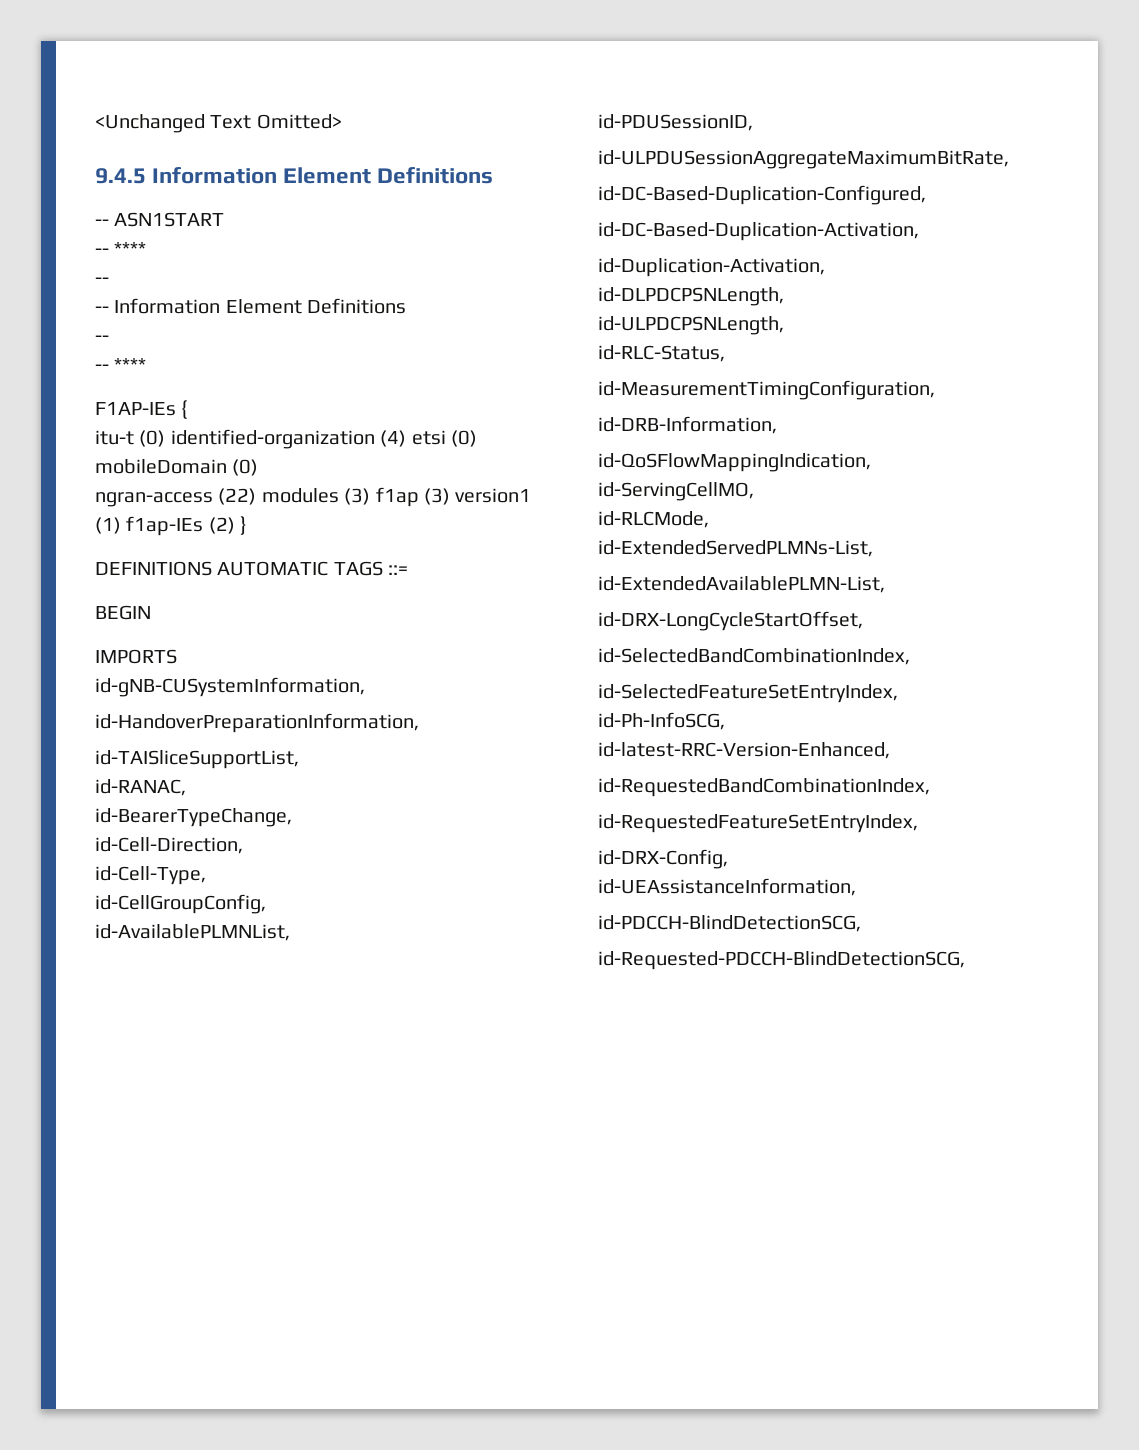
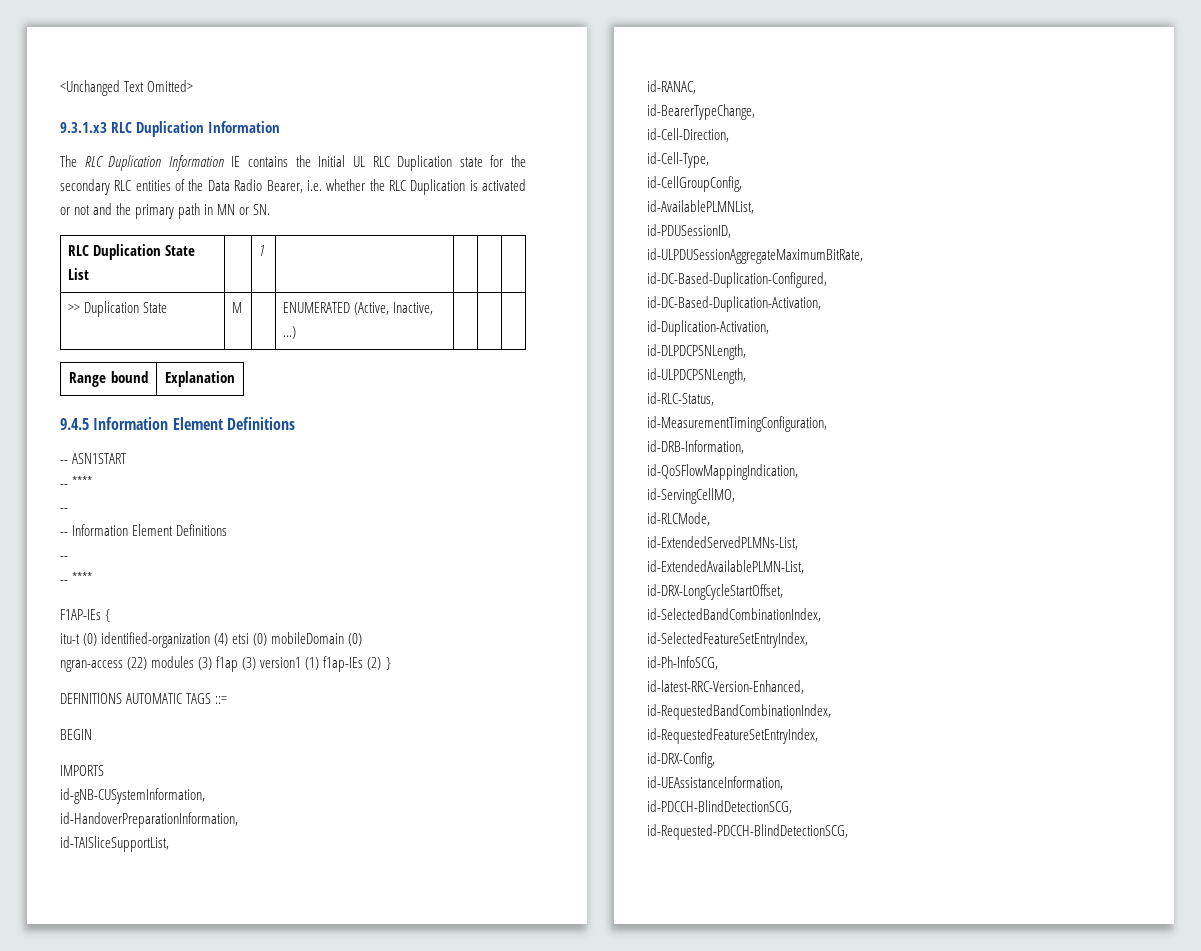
(342, 121) none -> [60,121,281,137] [60,155,527,171] [60,179,526,195] [60,203,271,219] [68,244,196,260] [68,268,90,280] [259,245,266,256] [68,301,168,317] [232,302,243,313] [283,302,434,315] [283,326,297,339] [69,371,148,387] [165,371,235,387] // 9.3.1.x3 RLC Duplication Information // The RLC Duplication Information IE contains the Initial UL RLC Duplication state for the secondary RLC entities of the Data Radio Bearer, i.e. whether the RLC Duplication is activated or not and the primary path in MN or SN. // RLC Duplication State List | | 1 | | | | // >> Duplication State | M | | ENUMERATED (Active, Inactive, ...) | | | // Range bound | Explanation

